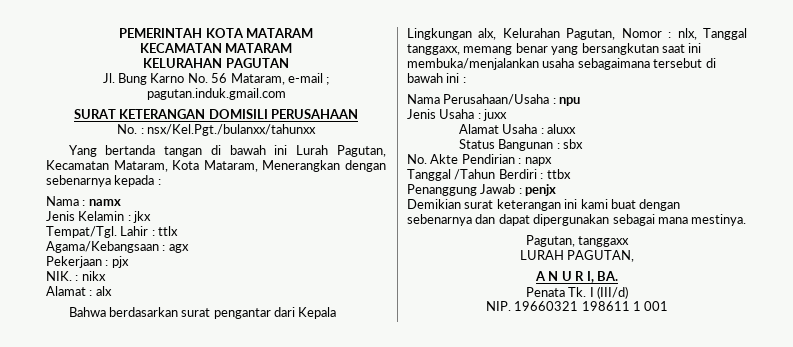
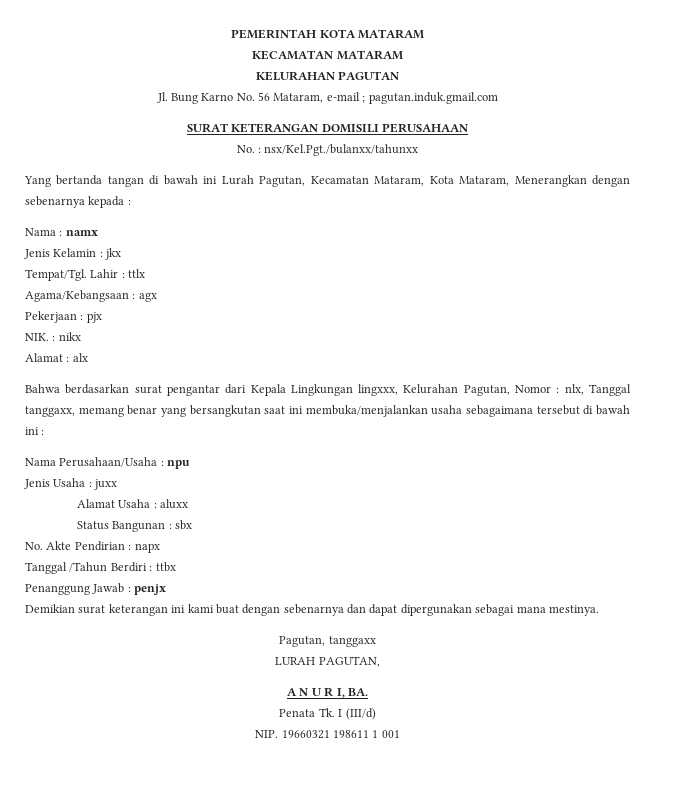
[478,28,497,40] alx, -> [358,384,399,396] lingxxx,

